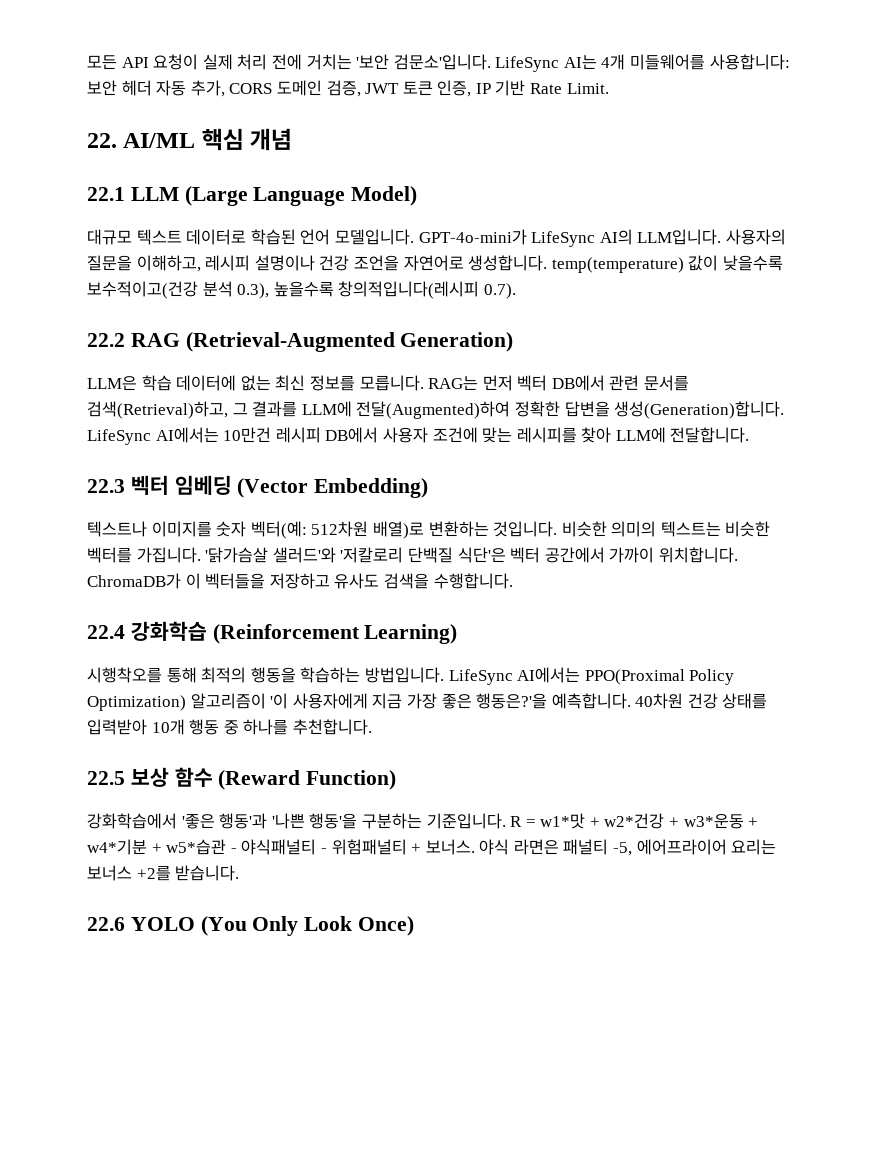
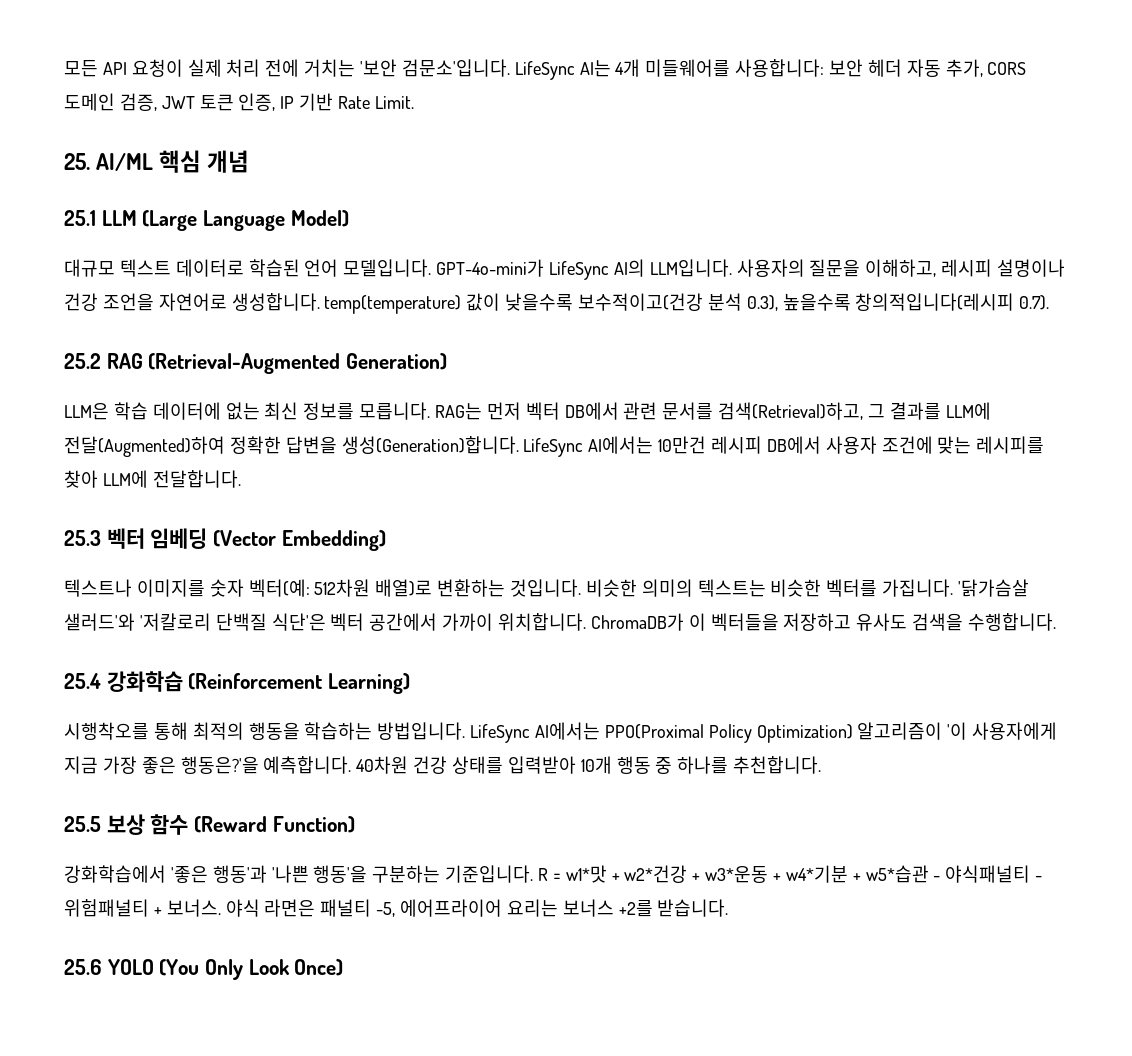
[87,133,117,148] 22. -> [64,153,90,170] 25.
[87,187,125,201] 22.1 -> [64,210,96,226] 25.1
[87,333,125,347] 22.2 -> [64,353,101,369] 25.2
[87,479,125,493] 22.3 -> [64,530,101,546] 25.3
[87,625,125,639] 22.4 -> [64,673,101,689] 25.4
[87,771,125,785] 22.5 -> [64,816,101,832] 25.5
[87,917,125,931] 22.6 -> [64,959,102,975] 25.6

